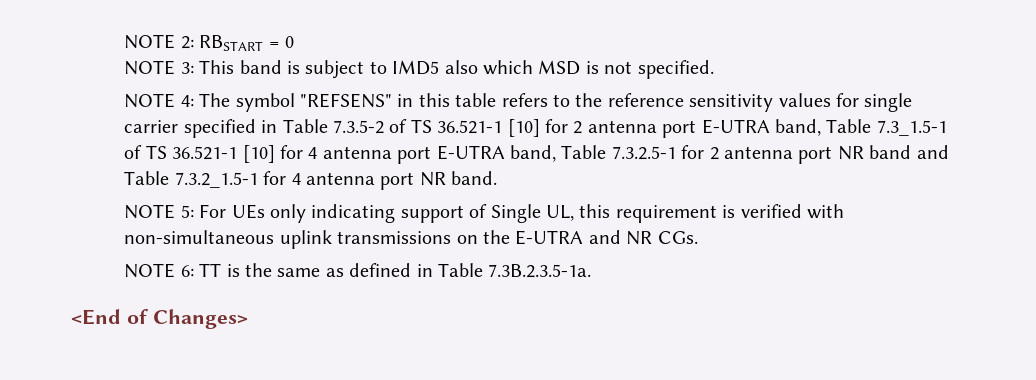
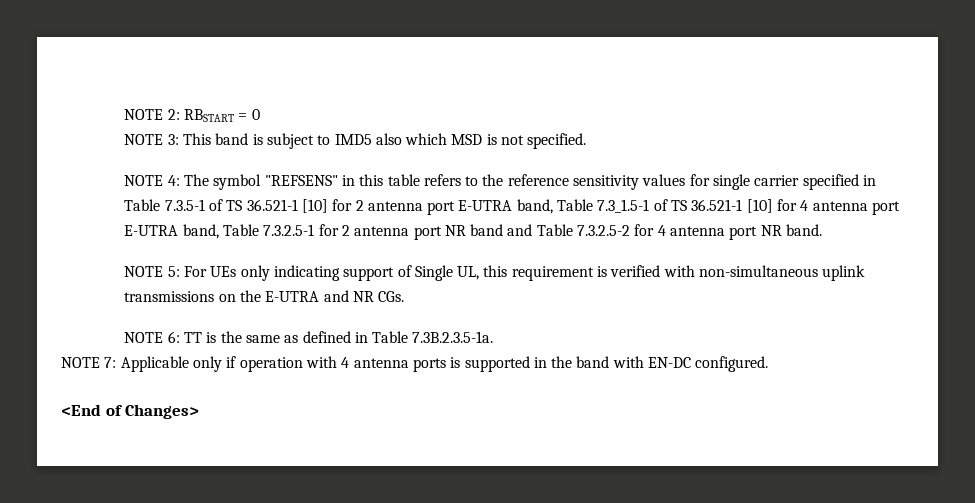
[333,120,385,134] 7.3.5-2 -> [164,199,205,211] 7.3.5-1
[174,172,258,188] 7.3.2_1.5-1 -> [577,225,631,236] 7.3.2.5-2
(592, 271) none -> [61,356,769,372] // NOTE 7: Applicable only if operation with 4 antenna ports is supported in the band with EN-DC configured.

